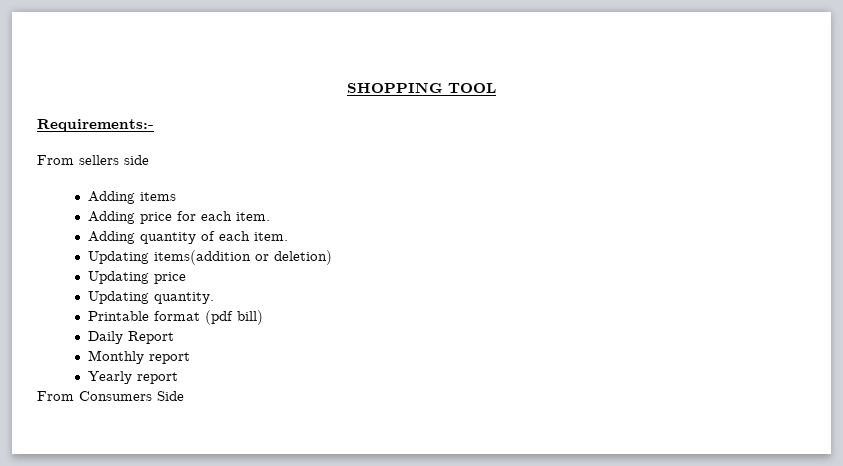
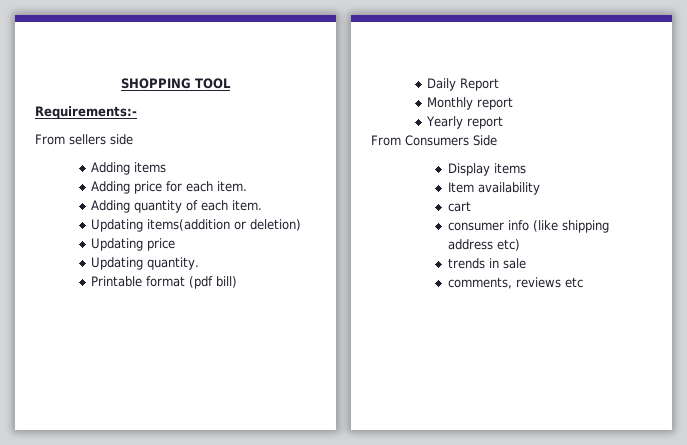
(184, 396) none -> [448,163,527,176] [448,182,541,195] [448,201,472,212] [448,220,610,233] [448,239,521,251] [448,258,527,269] [448,277,584,289] // Display items // Item availability // cart // consumer info (like shipping address etc) // trends in sale // comments, reviews etc

